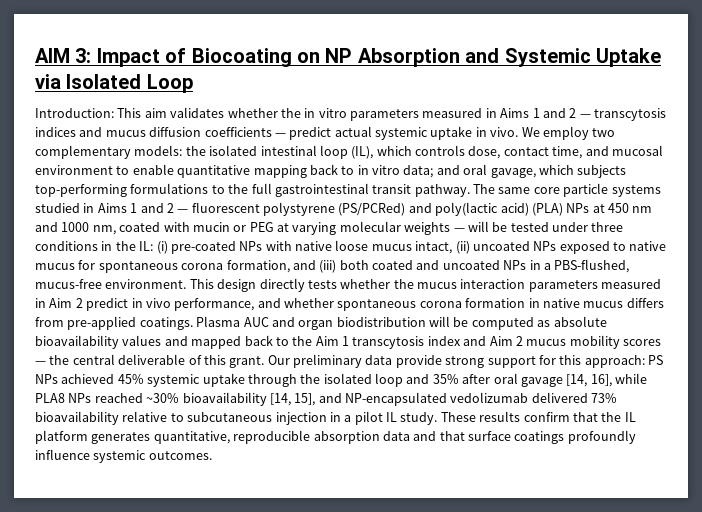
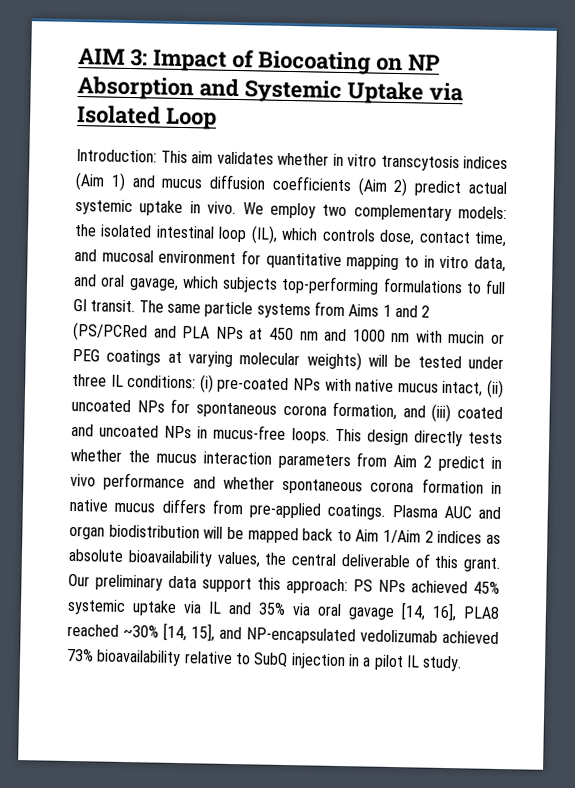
[280,108,666,121] [35,127,76,137] the in vitro parameters measured in Aims 1 and 2 — transcytosis indices -> [332,153,508,172] [75,172,126,191] in vitro transcytosis indices (Aim 1)
[274,133,286,137] — -> [357,177,409,197] (Aim 2)
[116,164,174,175] to enable -> [241,250,261,265] for
[309,164,338,175] back -> (400, 262) none
[403,165,434,178] data; -> [474,256,507,273] data,
[228,183,470,197] the full gastrointestinal transit pathway. -> [485,279,506,295] [73,298,136,313] full GI transit.
[533,187,560,194] core -> (201, 308) none
[35,202,563,216] studied in Aims 1 and 2 — fluorescent polystyrene (PS/PCRed) and poly(lactic acid) (PLA) -> [313,301,431,318] [72,321,211,342] from Aims 1 and 2 (PS/PCRed and PLA
[92,222,161,235] nm, coated -> [390,332,411,343] nm
(274, 227) none -> [106,349,162,366] coatings
[404,222,465,235] weights — -> [306,351,362,371] weights)
[35,241,154,251] conditions in the IL: -> [110,374,197,389] IL conditions:
[335,240,369,251] loose -> (395, 385) none
[559,241,667,254] [35,263,75,270] exposed to native mucus -> (165, 406) none
[339,260,369,270] both -> (452, 413) none
[543,259,630,273] [35,279,187,289] a PBS-flushed, mucus-free environment. -> [213,424,330,444] mucus-free loops.
[601,279,662,289] [35,298,46,308] measured in -> [356,452,388,467] from
[174,298,255,311] performance, -> [103,472,186,492] performance
[471,316,607,330] [35,335,661,349] [35,361,46,365] computed as absolute bioavailability values and mapped back to the Aim 1 transcytosis index and Aim 2 mucus mobility scores — -> [247,527,501,544] [68,548,261,568] mapped back to Aim 1/Aim 2 indices as absolute bioavailability values,
[395,355,556,368] provide strong support for -> [202,577,252,593] support
[247,373,403,387] through the isolated loop -> [183,601,222,614] via IL
[462,374,491,384] after -> [292,603,311,616] via
[615,373,647,384] [35,393,92,403] while PLA8 NPs -> [463,606,500,619] PLA8
[182,392,267,406] bioavailability -> (159, 631) none
[531,392,588,403] delivered -> [442,630,499,644] achieved
[187,412,273,422] subcutaneous -> [253,652,289,668] SubQ
[440,411,636,422] [35,430,636,444] [35,449,212,463] These results confirm that the IL platform generates quantitative, reproducible absorption data and that surface coatings profoundly influence systemic outcomes. -> (463, 663) none

